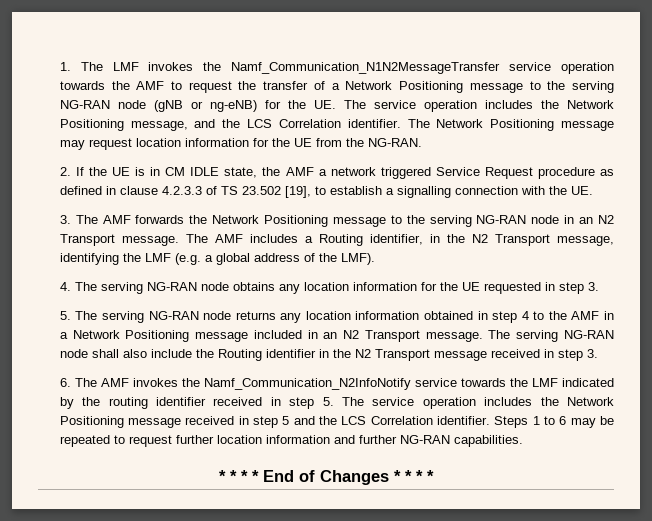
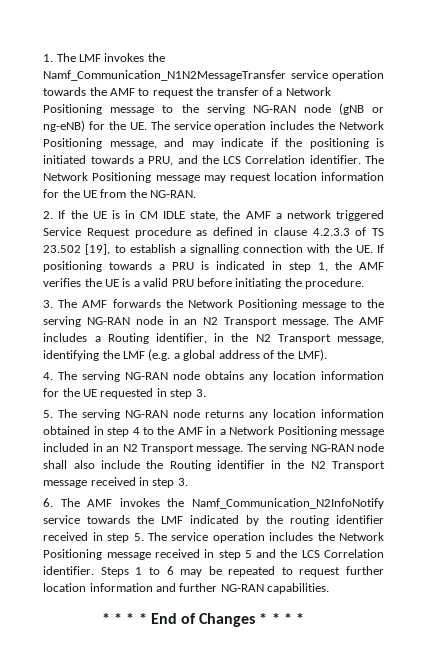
(216, 123) none -> [191,138,384,149] [43,155,198,166] may indicate if the positioning is initiated towards a PRU, and
(593, 190) none -> [377,244,385,253] [43,261,385,272] [43,278,365,289] If positioning towards a PRU is indicated in step 1, the AMF verifies the UE is a valid PRU before initiating the procedure.

